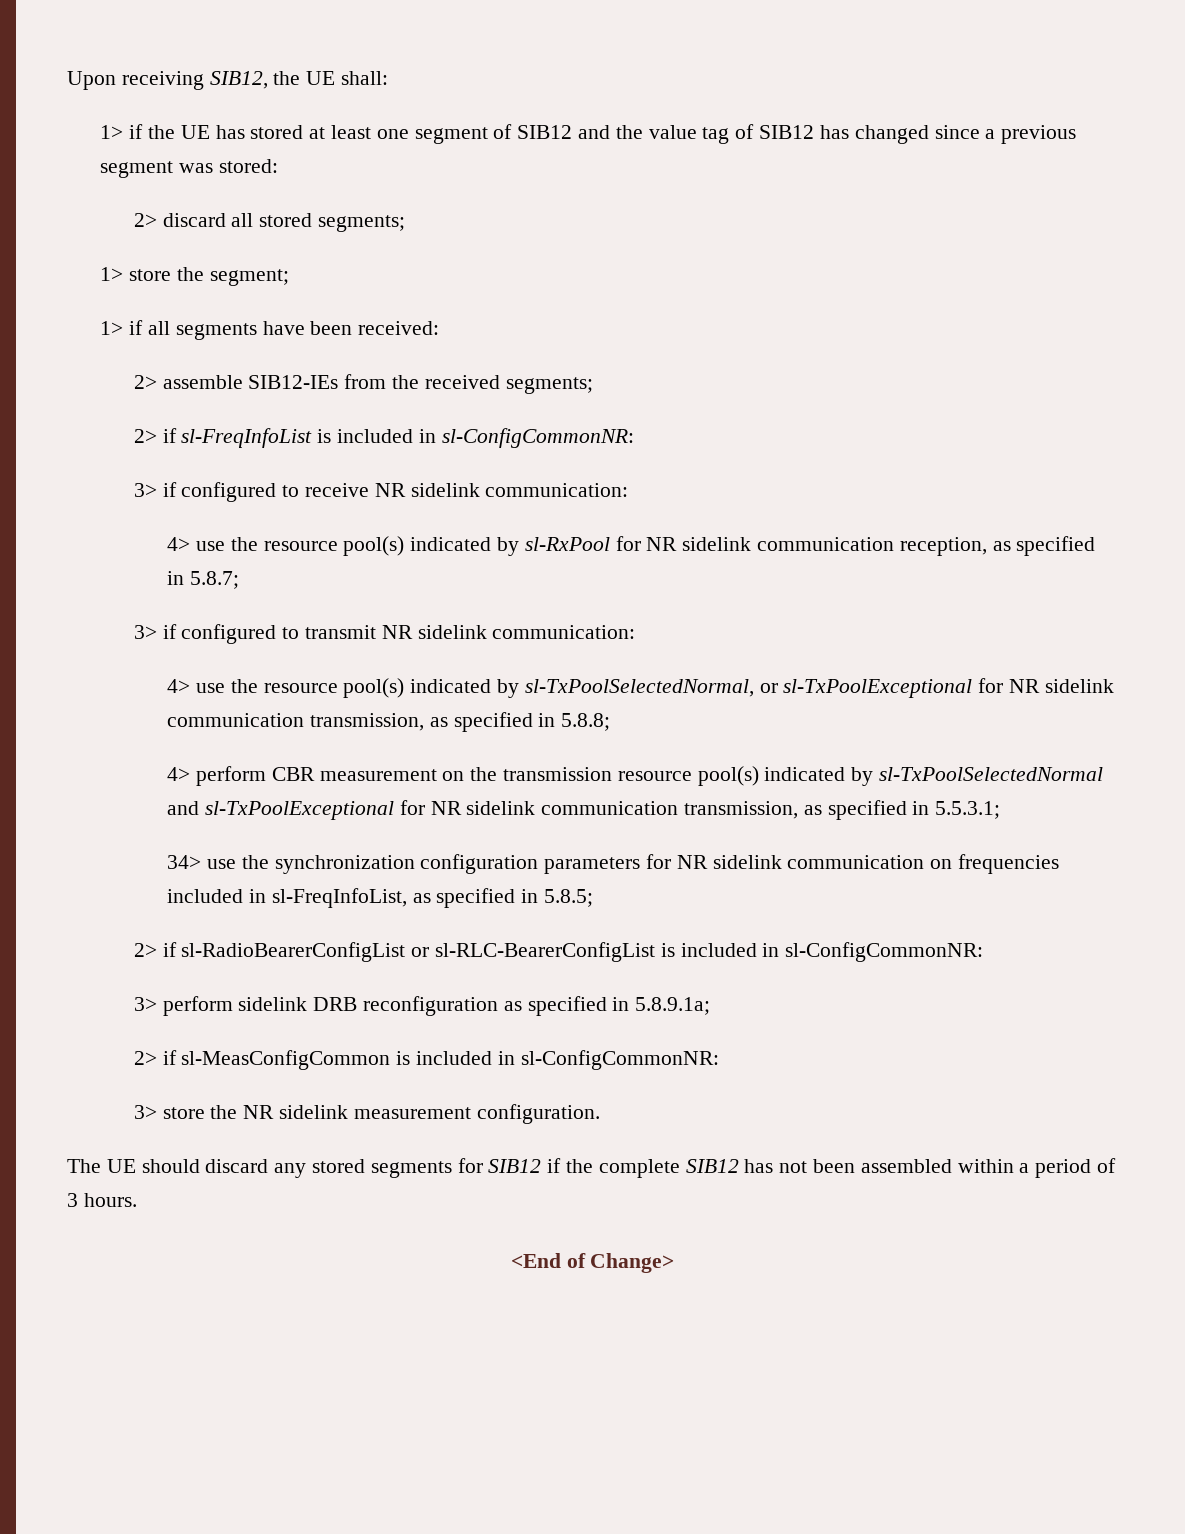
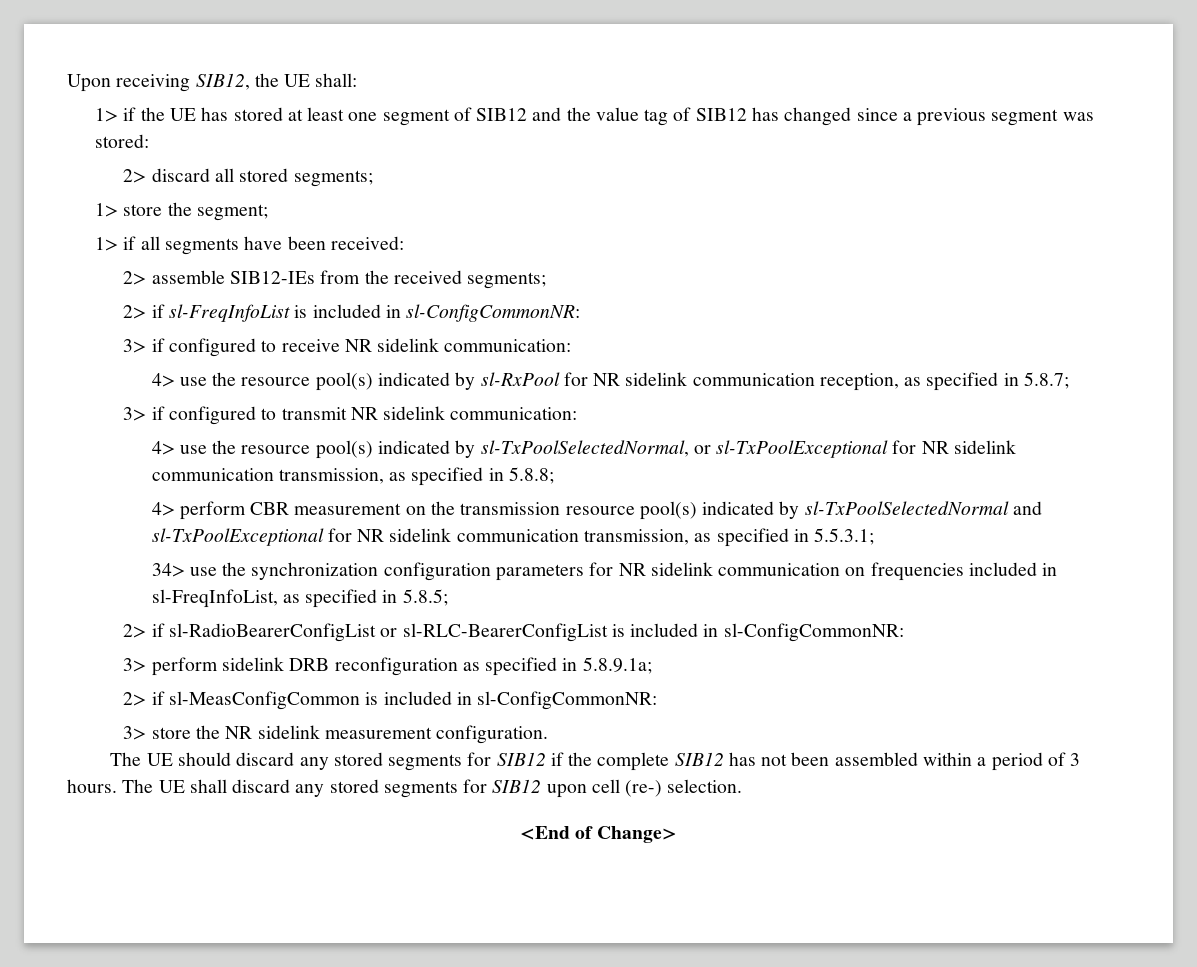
(137, 1200) none -> [122,779,743,798] The UE shall discard any stored segments for SIB12 upon cell (re-) selection.

